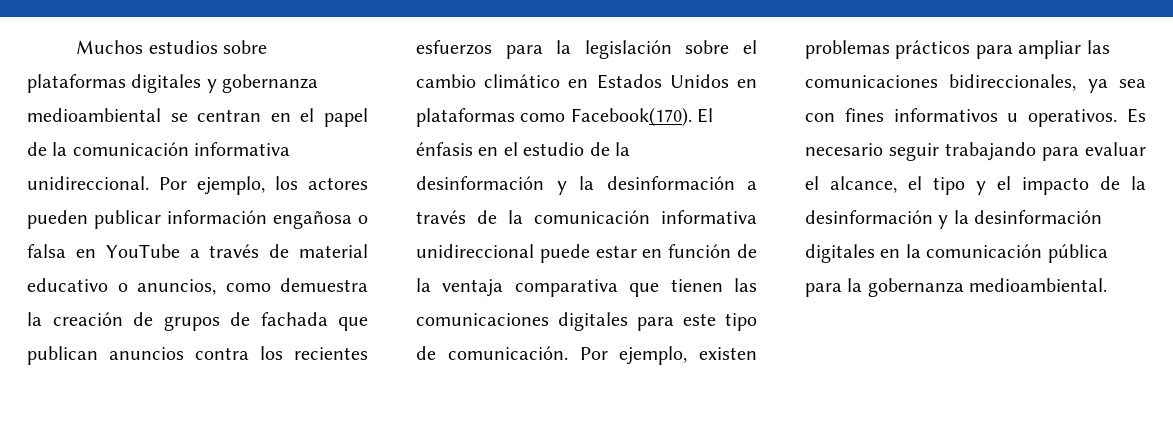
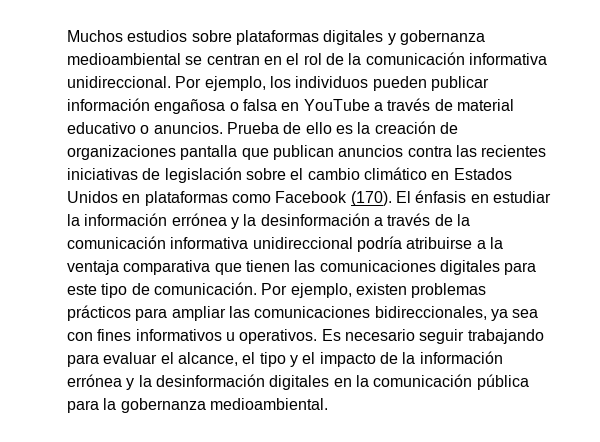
[324,108,368,127] papel -> [303,53,322,65] rol
[308,177,368,190] actores -> [295,76,369,88] individuos
[137,278,368,295] [27,312,368,331] [27,346,368,365] [416,40,572,59] anuncios, como demuestra la creación de grupos de fachada que publican anuncios contra los recientes esfuerzos para la -> [153,121,458,134] [67,145,547,160] [67,168,161,180] anuncios. Prueba de ello es la creación de organizaciones pantalla que publican anuncios contra las recientes iniciativas de
[570,107,692,127] Facebook(170). -> [275,191,392,206] Facebook (170).
[503,142,630,156] [416,176,544,190] el estudio de la desinformación -> [492,191,551,203] [67,213,227,226] estudiar la información errónea
[539,244,757,263] puede estar en función de -> [356,236,486,252] podría atribuirse a
[805,210,933,224] desinformación -> [419,351,503,364] [67,374,122,387] información errónea

